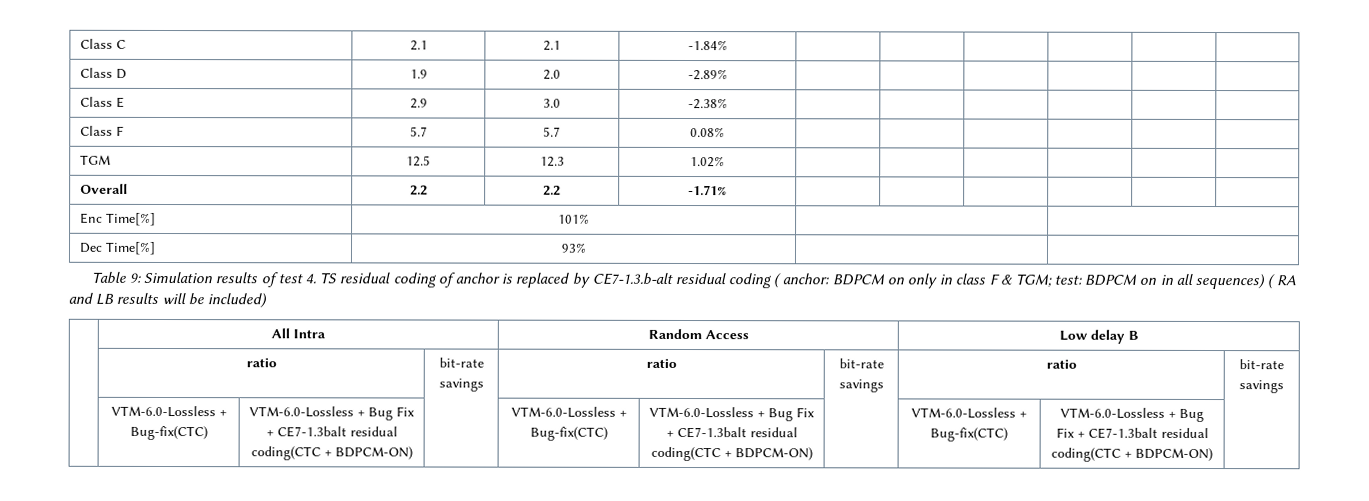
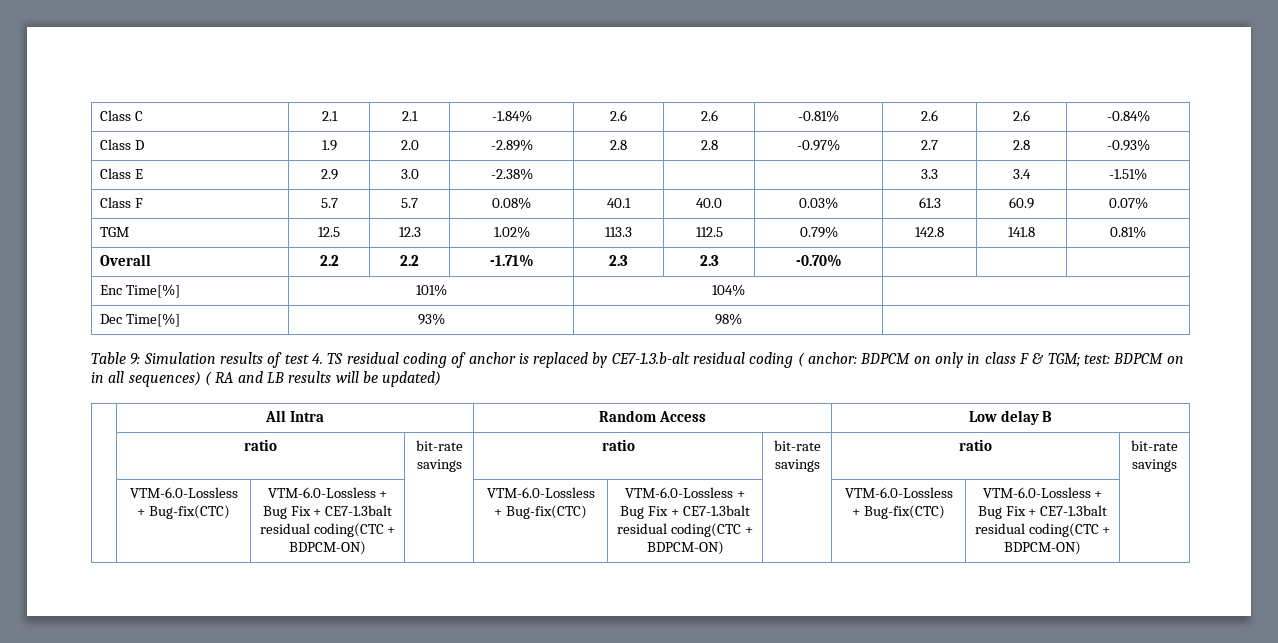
(728, 45) | | | | | -> [610,110,627,121] [700,110,718,121] [798,110,839,122] [921,110,938,121] [1013,110,1030,121] [1106,110,1150,122] 2.6 | 2.6 | -0.81% | 2.6 | 2.6 | -0.84%
(728, 75) | | | | | -> [610,140,627,150] [700,140,718,150] [797,139,840,151] [921,140,938,150] [1013,140,1030,150] [1106,139,1150,151] 2.8 | 2.8 | -0.97% | 2.7 | 2.8 | -0.93%
(728, 104) | | -> [921,169,938,179] [1013,169,1031,179] [1109,168,1147,180] 3.3 | 3.4 | -1.51%
[79,154,111,165] [406,155,431,167] [539,156,565,167] [690,156,725,168] | | | | | // TGM | 12.5 | 12.3 | 1.02% | | | | | | -> [607,198,631,208] [696,198,722,208] [799,197,838,209] [918,197,941,208] [1009,197,1034,209] [1108,197,1148,209] [99,227,129,237] [318,227,340,237] [398,227,421,237] [493,226,530,238] [605,227,632,237] [695,227,723,237] [799,226,838,238] [915,227,944,237] [1008,227,1035,237] [1110,226,1146,238] 40.1 | 40.0 | 0.03% | 61.3 | 60.9 | 0.07% // TGM | 12.5 | 12.3 | 1.02% | 113.3 | 112.5 | 0.79% | 142.8 | 141.8 | 0.81%
(727, 190) | | -> [609,255,628,266] [699,255,719,266] [795,254,842,267] 2.3 | 2.3 | -0.70%
(590, 218) none -> [711,284,745,296] 104%
(587, 247) none -> [714,313,742,325] 98%
[206,293,267,309] included) -> [382,371,442,387] updated)

